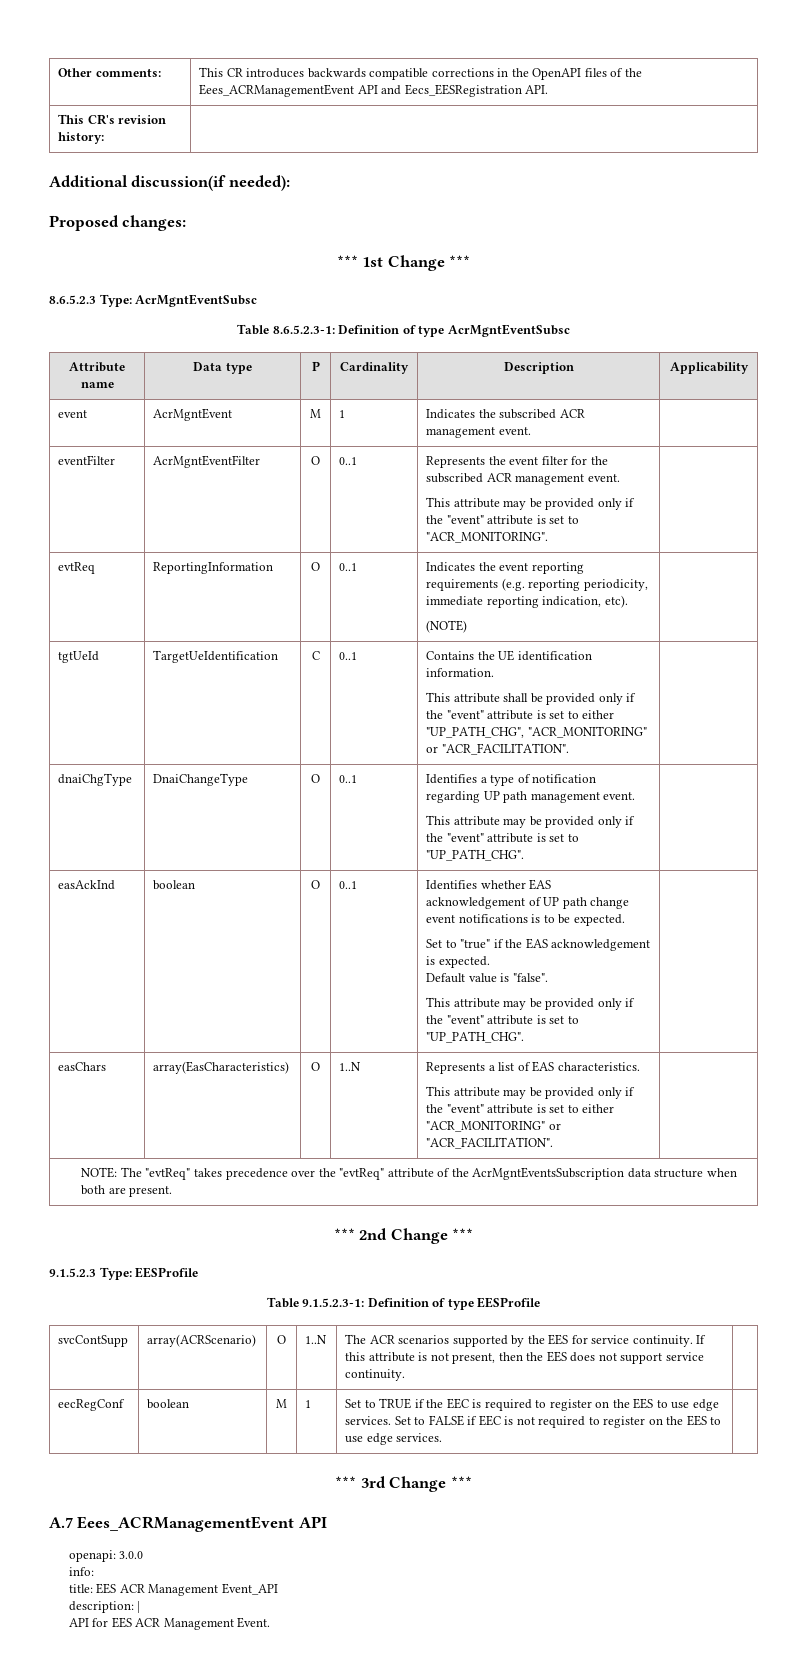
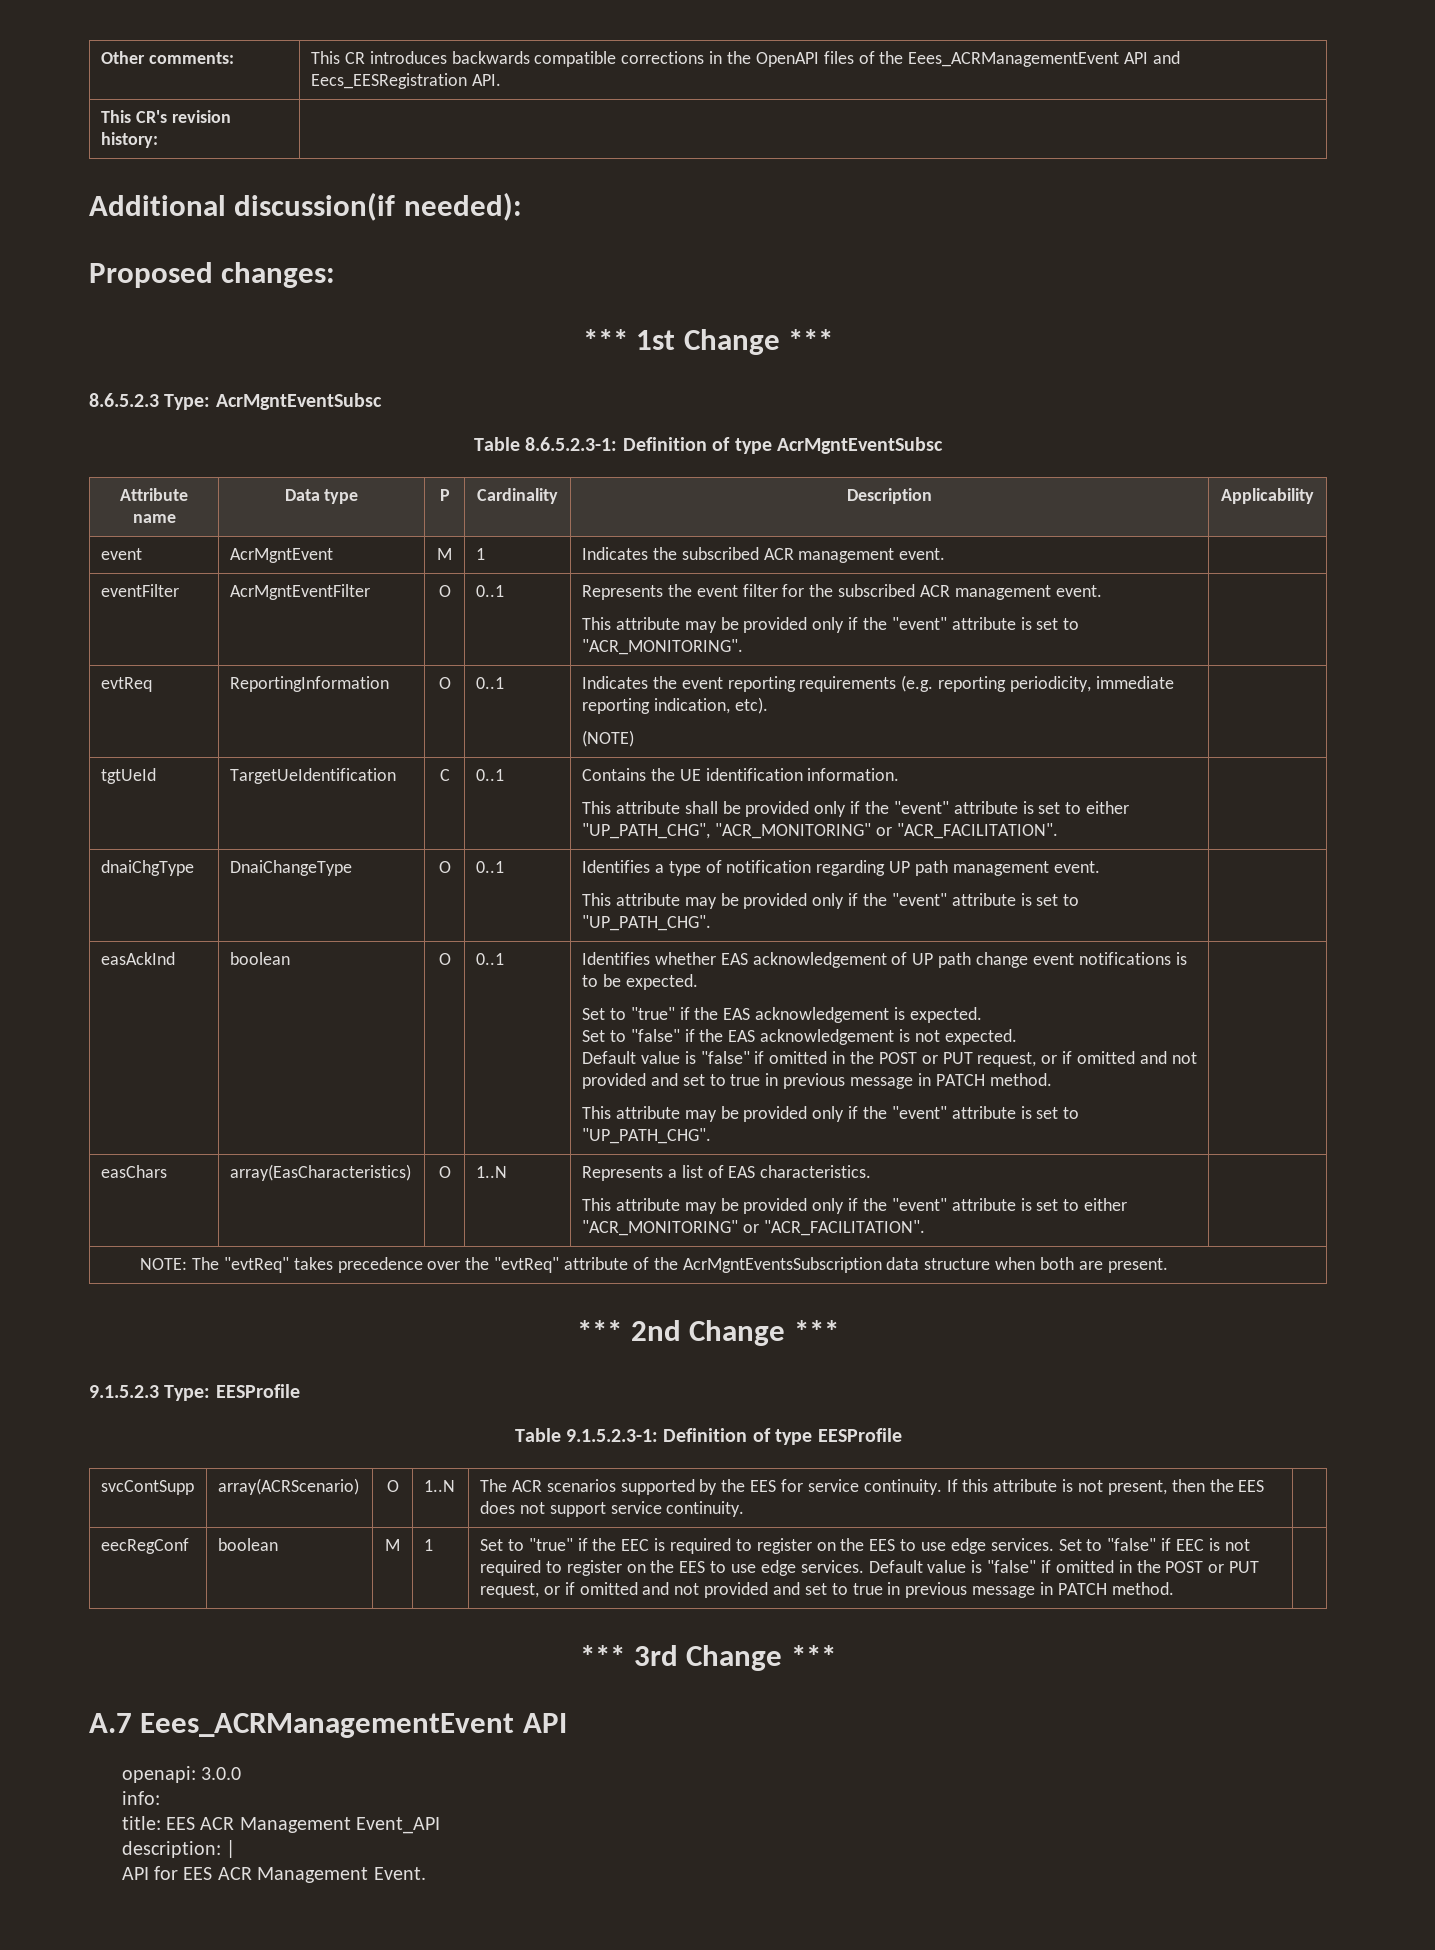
[426,973,548,983] Default value is "false". -> [581,1029,1017,1045] [581,1051,1197,1067] [581,1073,1052,1089] Set to "false" if the EAS acknowledgement is not expected. // Default value is "false" if omitted in the POST or PUT request, or if omitted and not provided and set to true in previous message in PATCH method.
[379,1398,412,1409] TRUE -> [528,1538,573,1551] "true"
[428,1415,464,1426] FALSE -> [1107,1538,1157,1551] "false"
(443, 1437) none -> [868,1560,1260,1573] [479,1582,1174,1598] Default value is "false" if omitted in the POST or PUT request, or if omitted and not provided and set to true in previous message in PATCH method.

